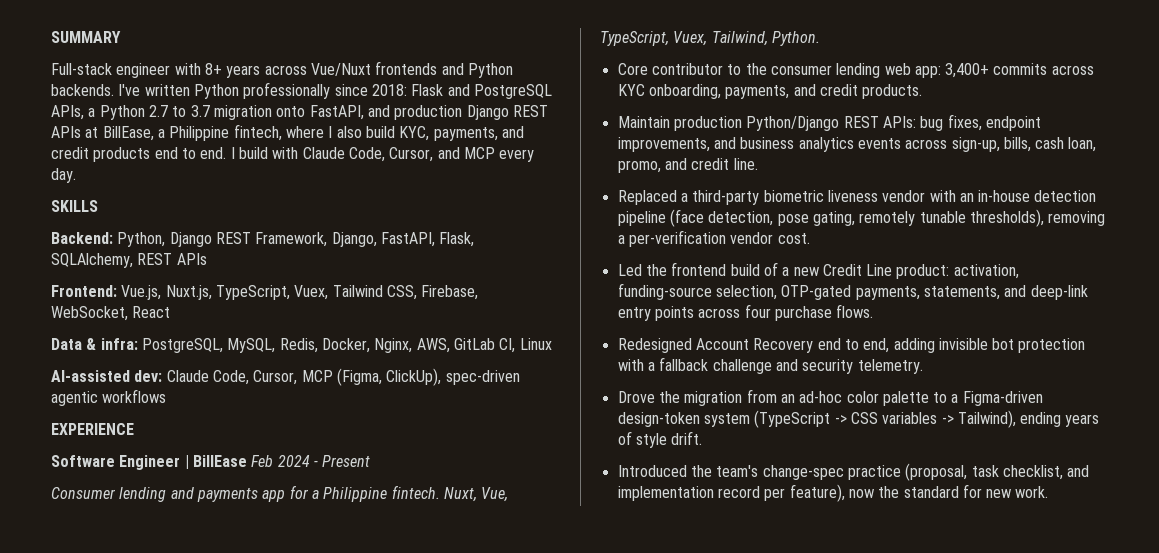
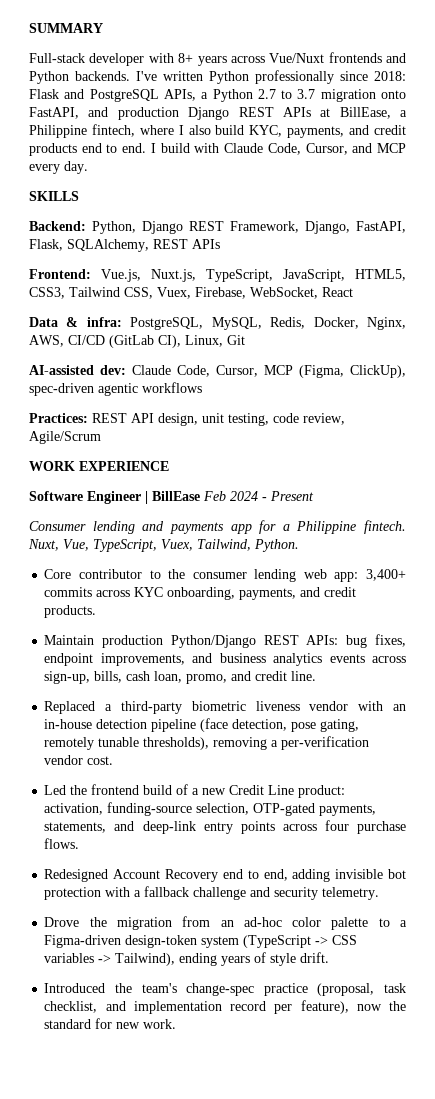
[116,63,171,78] engineer -> [89,53,145,66] developer
[294,285,329,300] Vuex, -> [283,269,406,282] [29,287,65,299] JavaScript, HTML5, CSS3,
(417, 292) none -> [157,287,191,299] Vuex,
[453,338,552,353] GitLab CI, Linux -> [68,335,245,348] CI/CD (GitLab CI), Linux, Git
(167, 396) none -> [29,413,345,426] [29,431,101,444] [29,461,75,471] Practices: REST API design, unit testing, code review, Agile/Scrum // WORK

